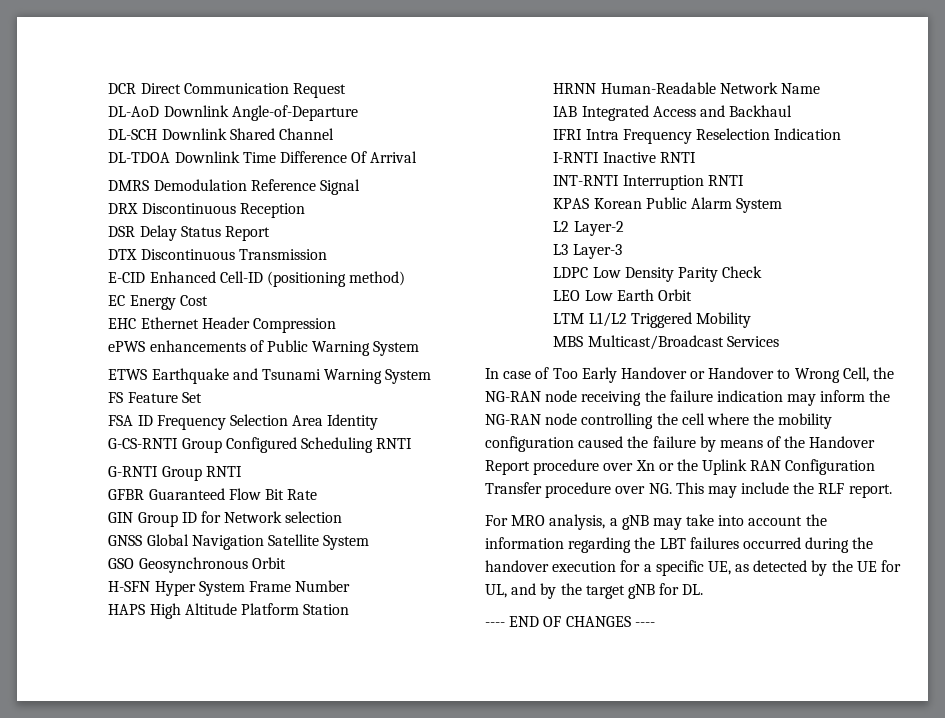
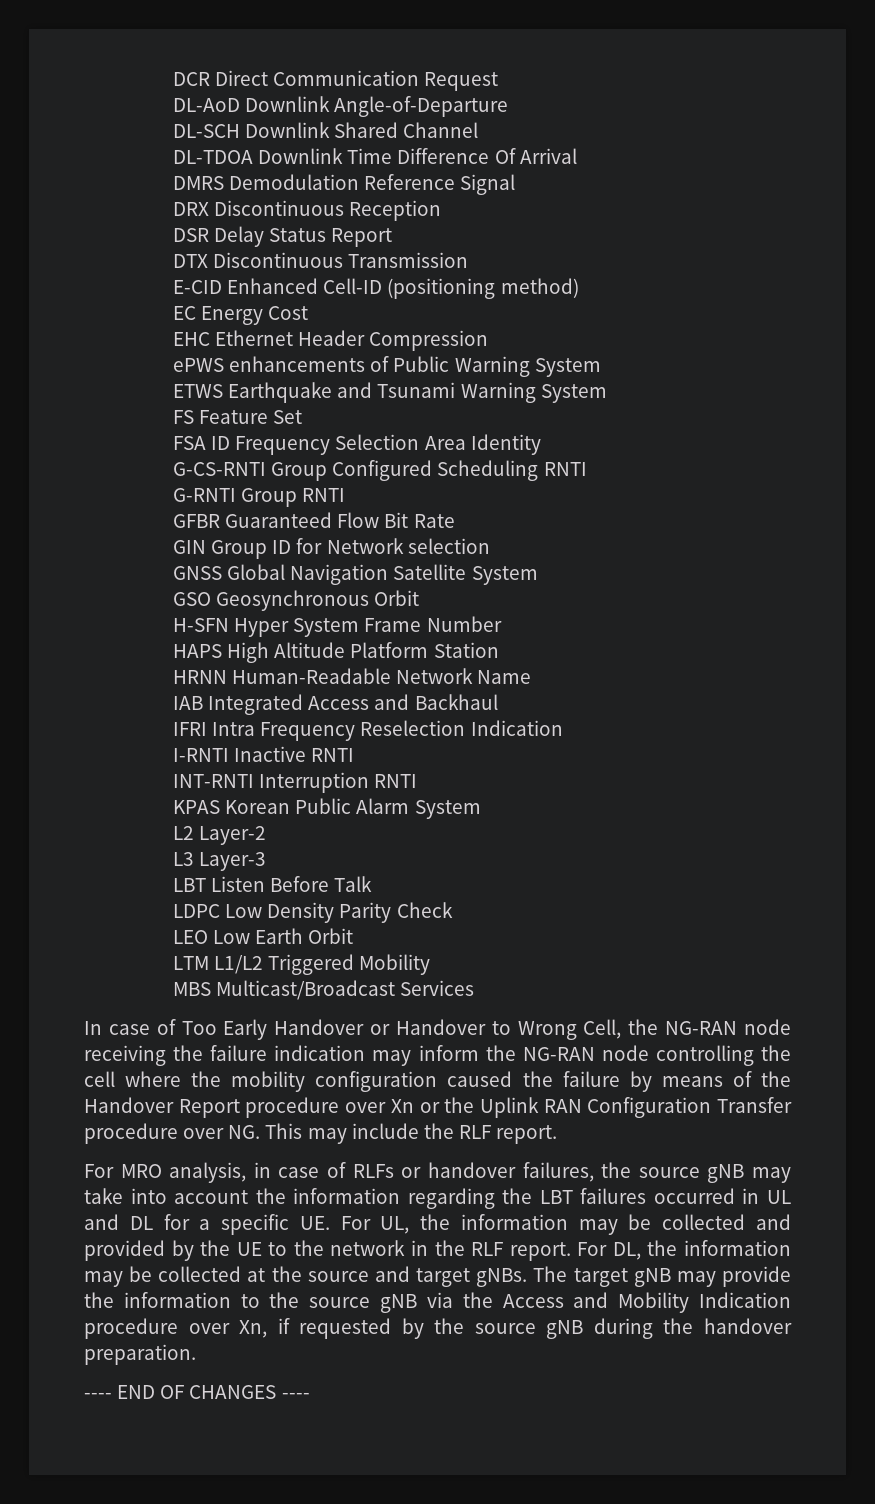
(622, 251) none -> [173,876,373,892] // LBT Listen Before Talk
[609,518,618,526] a -> [253,1162,700,1182] in case of RLFs or handover failures, the source
[805,537,874,553] [485,560,902,576] [485,583,704,599] during the handover execution for a specific UE, as detected by the UE for UL, and by the target gNB for DL. -> [742,1188,791,1204] [84,1214,791,1235] [84,1240,791,1261] [84,1266,791,1287] [84,1292,791,1313] [84,1318,792,1339] [84,1344,196,1365] in UL and DL for a specific UE. For UL, the information may be collected and provided by the UE to the network in the RLF report. For DL, the information may be collected at the source and target gNBs. The target gNB may provide the information to the source gNB via the Access and Mobility Indication procedure over Xn, if requested by the source gNB during the handover preparation.

